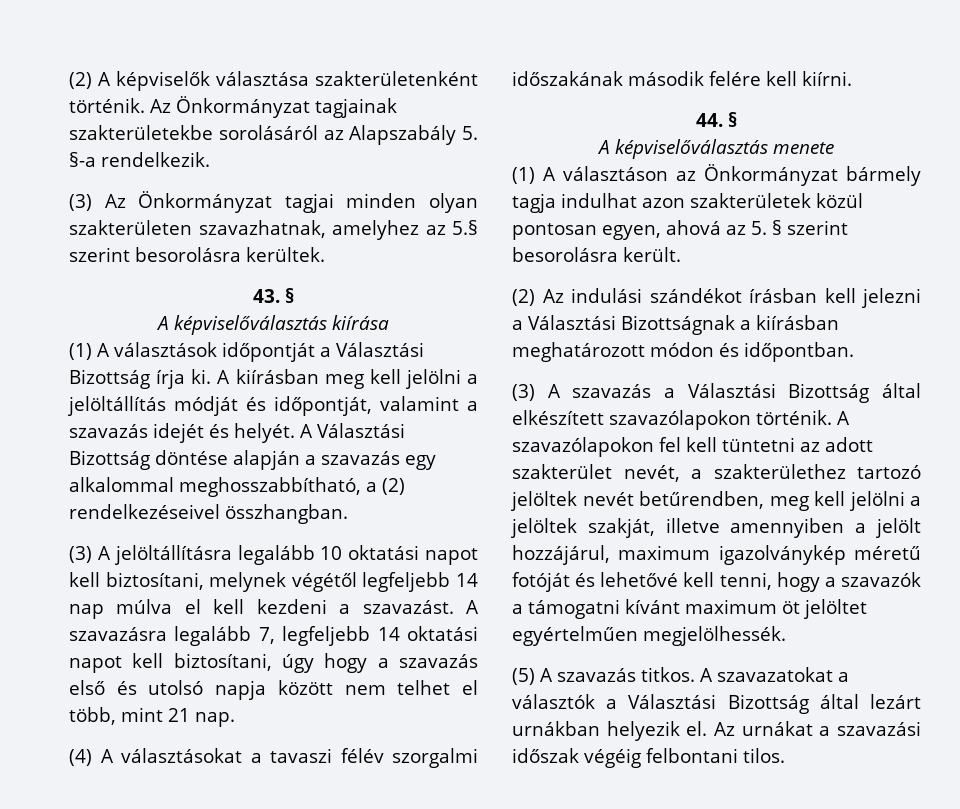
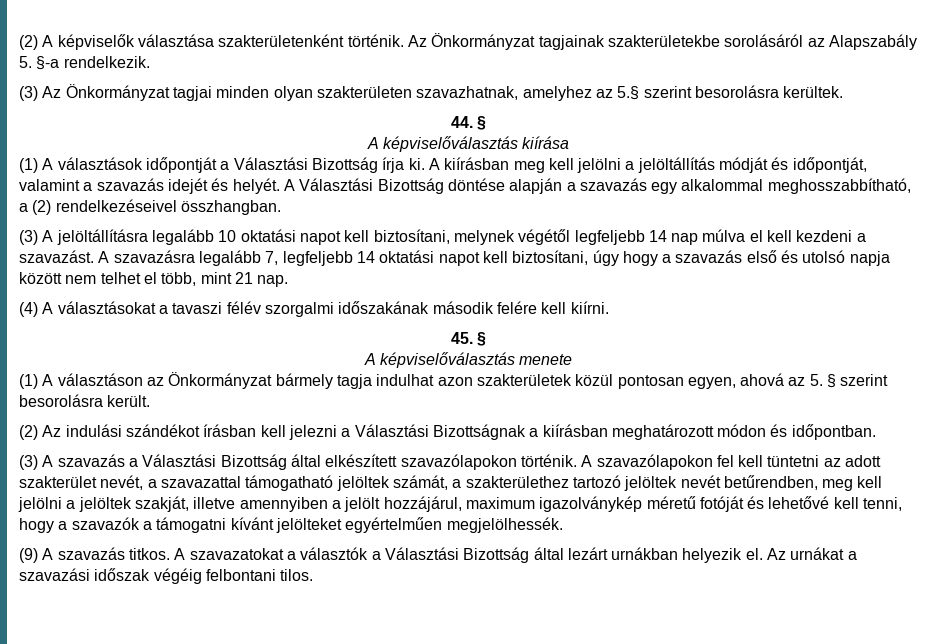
[253,289,280,303] 43. -> [450,116,473,128] 44.
[696,113,723,127] 44. -> [450,332,473,344] 45.
(702, 474) none -> [160,475,462,491] szavazattal támogatható jelöltek számát, a
[685,599,867,619] maximum öt jelöltet -> [275,518,342,533] jelölteket
[512,668,535,685] (5) -> [19,548,38,563] (9)

